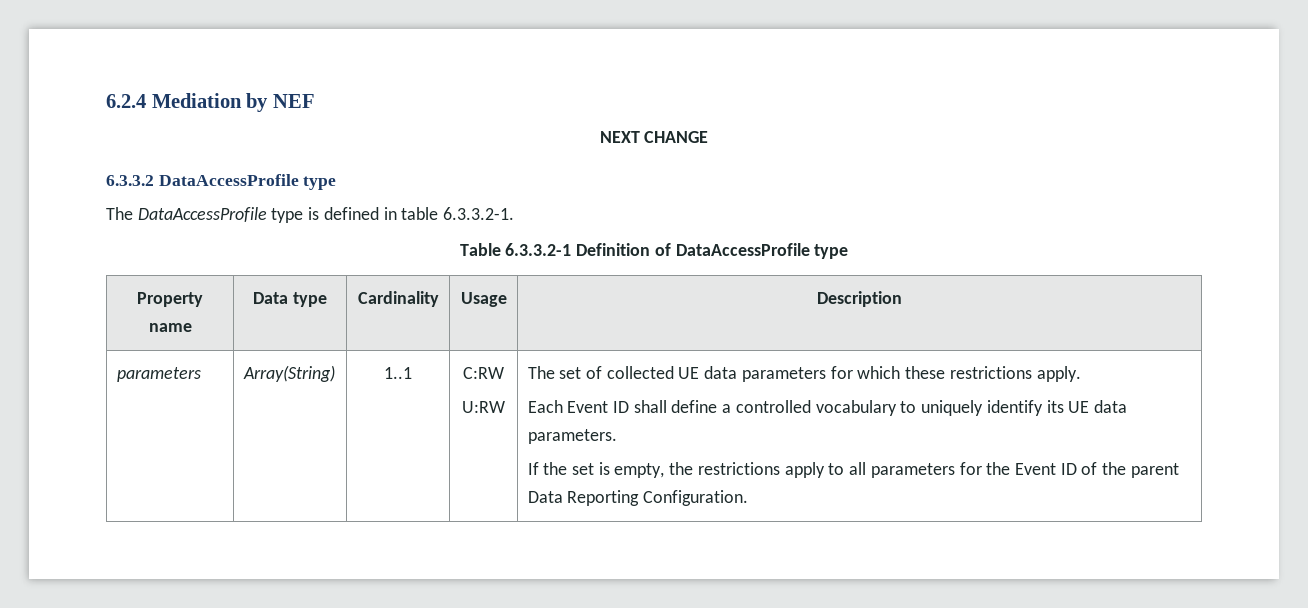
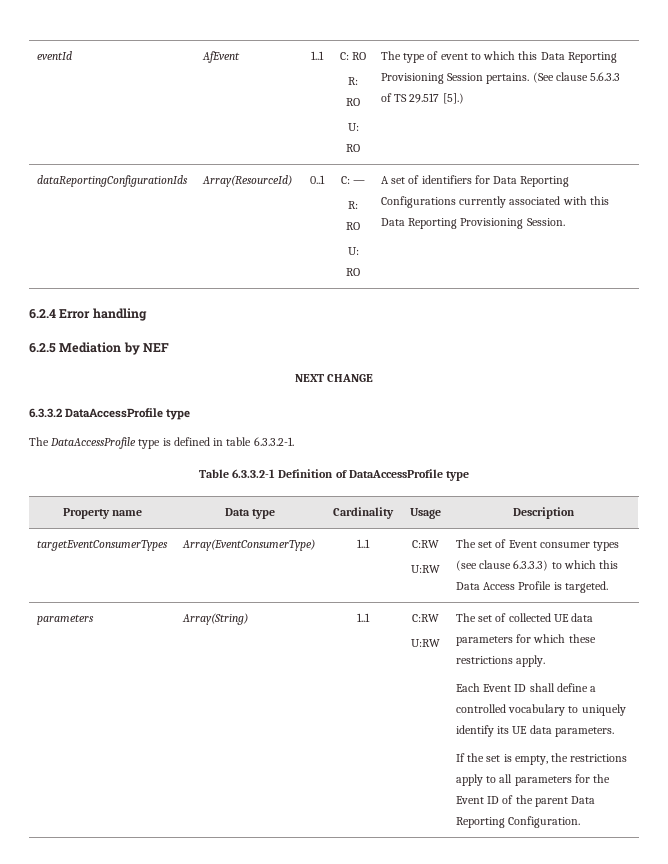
[106,94,146,108] 6.2.4 -> [36,51,72,60] [201,51,240,63] [311,51,324,60] [339,52,367,60] [348,77,358,85] [346,98,360,106] [347,123,359,131] [346,144,360,152] [380,51,617,63] [380,72,621,84] [380,93,464,104] [36,175,188,187] [201,175,292,187] [310,175,325,184] [340,176,366,184] [348,201,358,209] [346,222,360,230] [347,247,359,255] [346,268,360,276] [380,175,570,187] [380,196,609,208] [380,218,565,229] [29,308,147,321] [29,343,56,353] eventId | AfEvent | 1..1 | C: RO // R: RO // U: RO | The type of event to which this Data Reporting Provisioning Session pertains. (See clause 5.6.3.3 of TS 29.517 [5].) // dataReportingConfigurationIds | Array(ResourceId) | 0..1 | C: — // R: RO // U: RO | A set of identifiers for Data Reporting Configurations currently associated with this Data Reporting Provisioning Session. // 6.2.4 Error handling // 6.2.5
(902, 299) none -> [36,540,168,551] [181,539,315,551] [357,539,370,548] [411,540,439,548] [410,565,440,573] [455,539,620,551] [455,560,619,571] [455,581,608,593] // targetEventConsumerTypes | Array(EventConsumerType) | 1..1 | C:RW // U:RW | The set of Event consumer types (see clause 6.3.3.3) to which this Data Access Profile is targeted.

